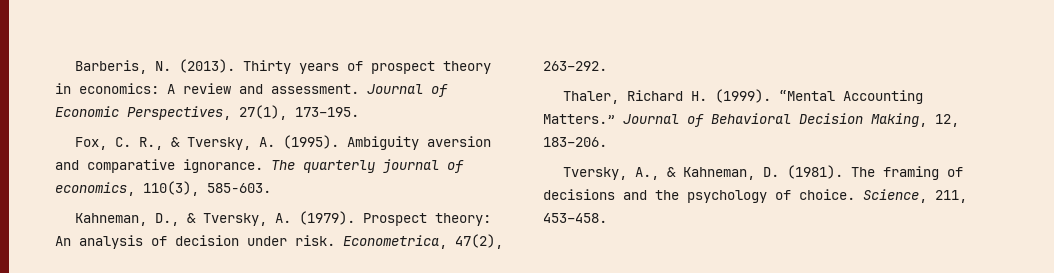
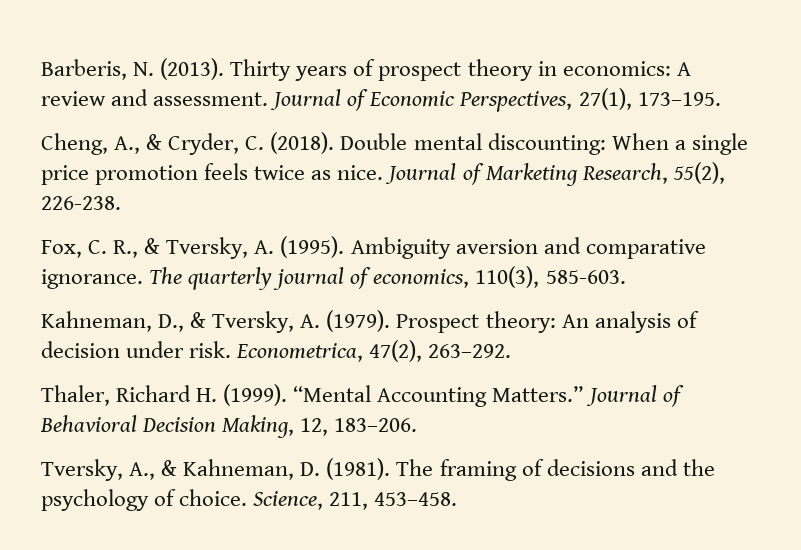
(359, 112) none -> [41,132,748,155] [41,162,725,186] [41,196,121,210] // Cheng, A., & Cryder, C. (2018). Double mental discounting: When a single price promotion feels twice as nice. Journal of Marketing Research, 55(2), 226-238.

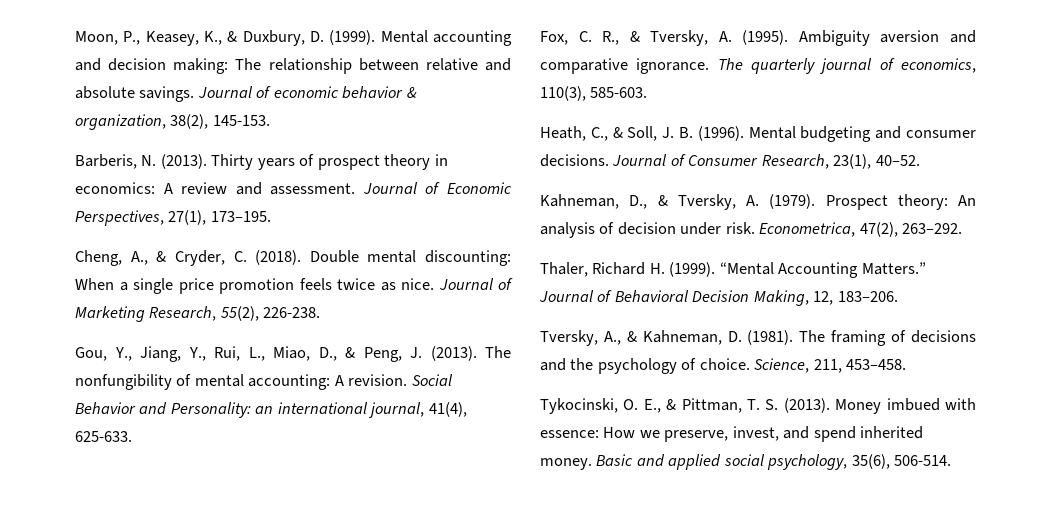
(41, 69) none -> [75,30,512,46] [75,58,512,74] [75,86,417,102] [75,114,270,130] Moon, P., Keasey, K., & Duxbury, D. (1999). Mental accounting and decision making: The relationship between relative and absolute savings. Journal of economic behavior & organization, 38(2), 145-153. //
(121, 203) none -> [75,346,511,362] [75,374,453,390] [75,402,467,418] [75,431,132,442] // Gou, Y., Jiang, Y., Rui, L., Miao, D., & Peng, J. (2013). The nonfungibility of mental accounting: A revision. Social Behavior and Personality: an international journal, 41(4), 625-633.
(626, 277) none -> [540,126,976,142] [540,154,920,169] // Heath, C., & Soll, J. B. (1996). Mental budgeting and consumer decisions. Journal of Consumer Research, 23(1), 40–52.
(458, 499) none -> [540,398,976,414] [540,426,924,442] [540,454,952,470] // Tykocinski, O. E., & Pittman, T. S. (2013). Money imbued with essence: How we preserve, invest, and spend inherited money. Basic and applied social psychology, 35(6), 506-514.

